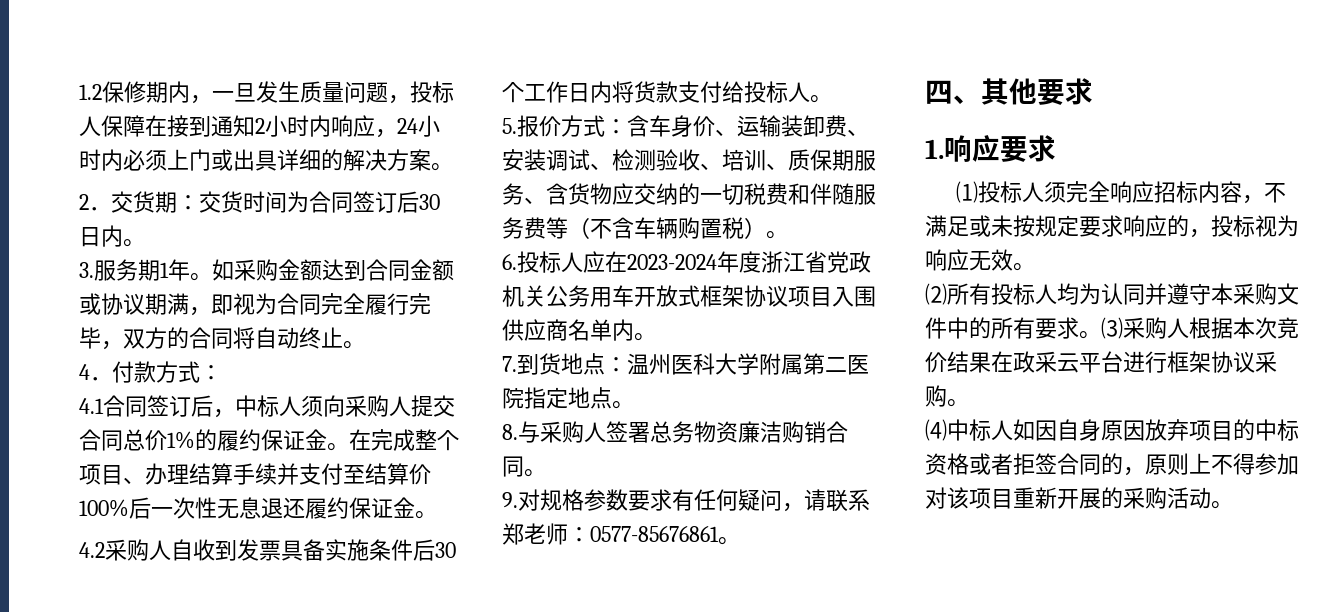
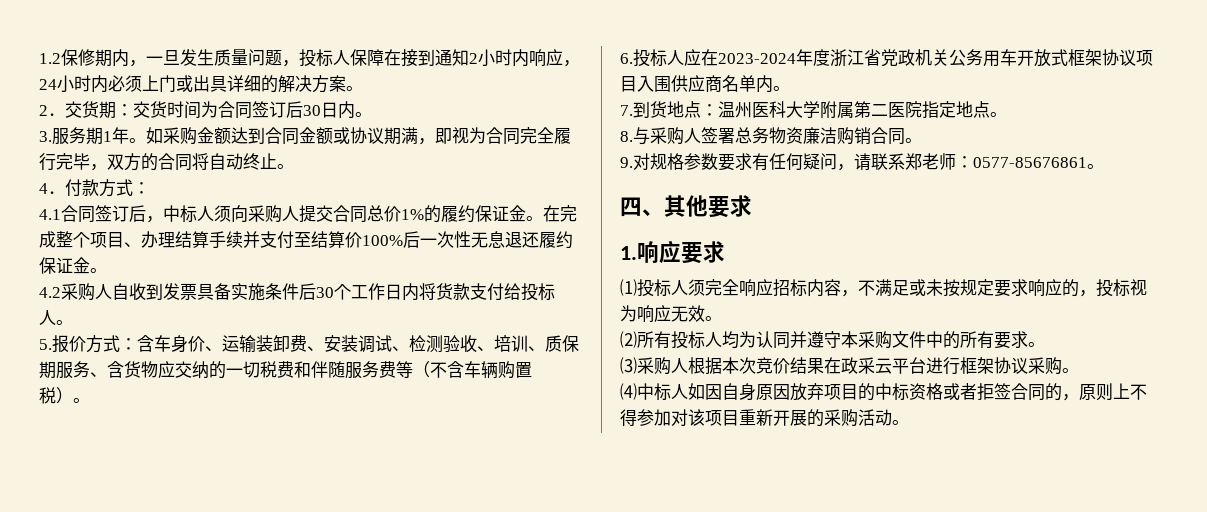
(1101, 335) none -> (1045, 344) //

